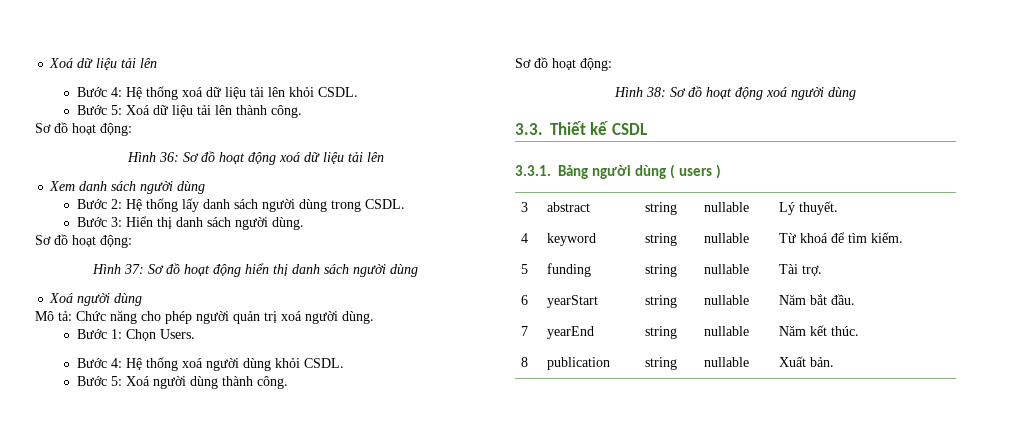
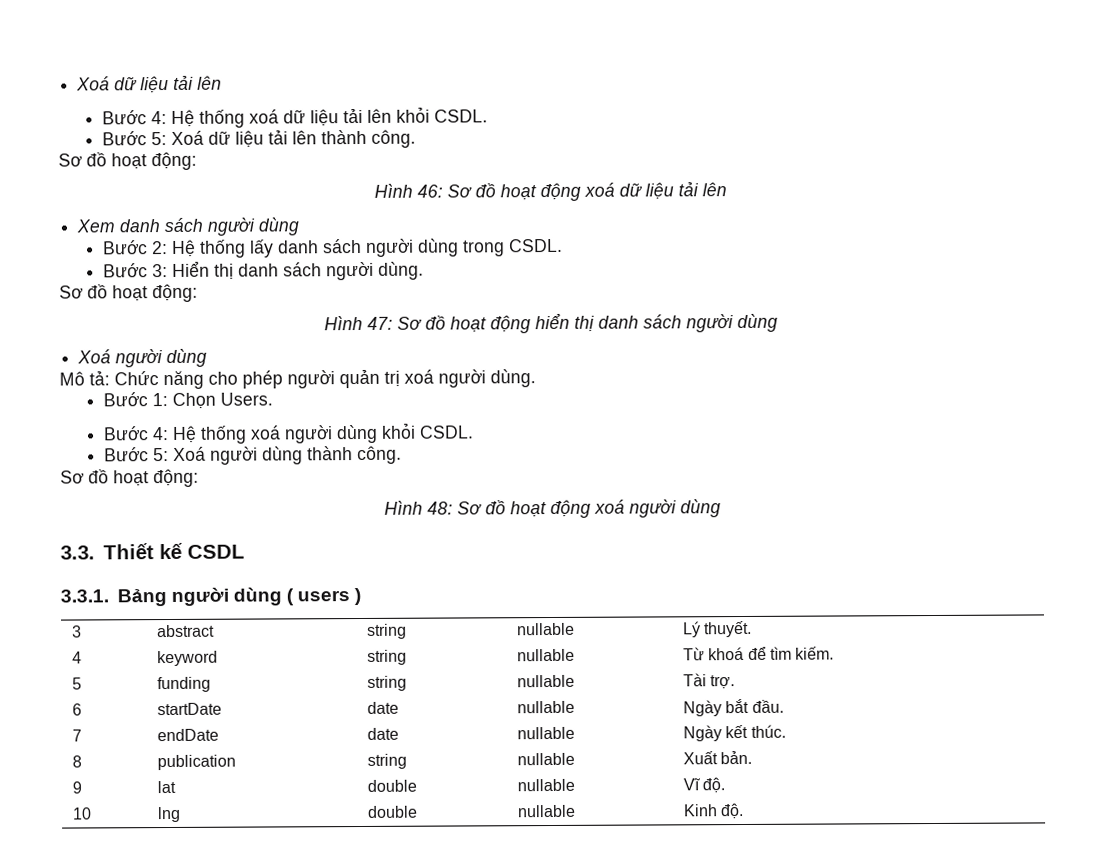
[158,152,179,162] 36: -> [416,184,443,198] 46:
[124,264,144,274] 37: -> [367,316,393,330] 47:
[646,87,666,97] 38: -> [426,501,453,515] 48:
[547,295,599,308] [645,295,678,308] [704,295,750,305] [779,294,807,305] yearStart | string | nullable | Năm -> [157,702,223,716] [367,701,400,714] [517,700,576,714] [683,700,723,717] startDate | date | nullable | Ngày
[547,326,595,339] [645,326,678,339] [704,326,750,336] [779,325,807,336] yearEnd | string | nullable | Năm -> [157,728,220,742] [367,727,400,740] [517,726,576,740] [683,725,723,742] endDate | date | nullable | Ngày
(835, 362) none -> [72,781,83,794] [157,780,177,794] [367,779,418,792] [517,778,576,792] [683,777,726,794] [72,807,93,820] [157,806,182,823] [367,805,419,818] [517,804,577,818] [683,802,745,820] // 9 | lat | double | nullable | Vĩ độ. // 10 | lng | double | nullable | Kinh độ.

